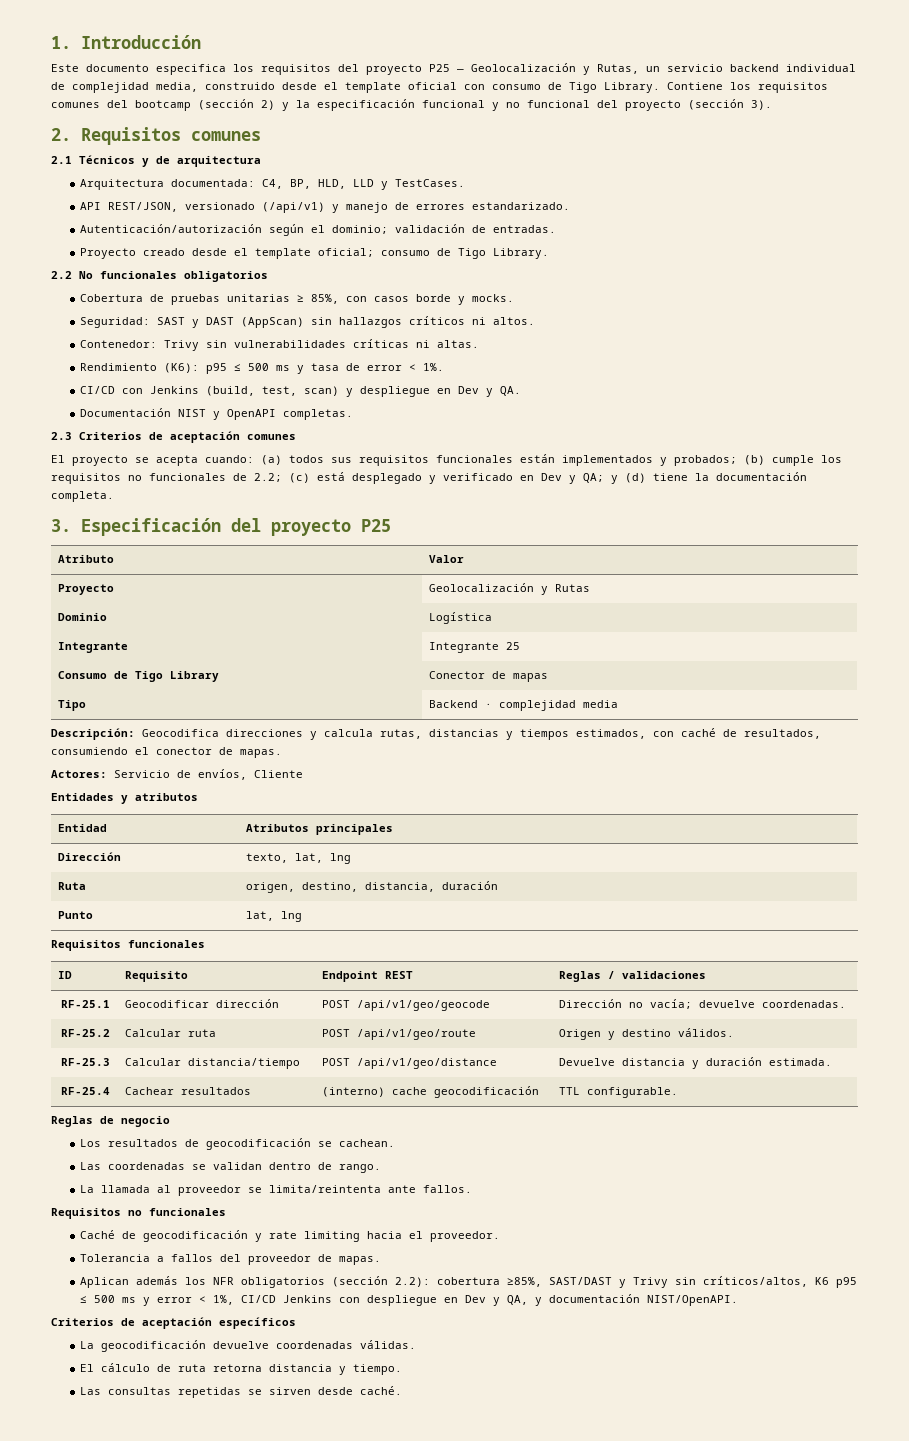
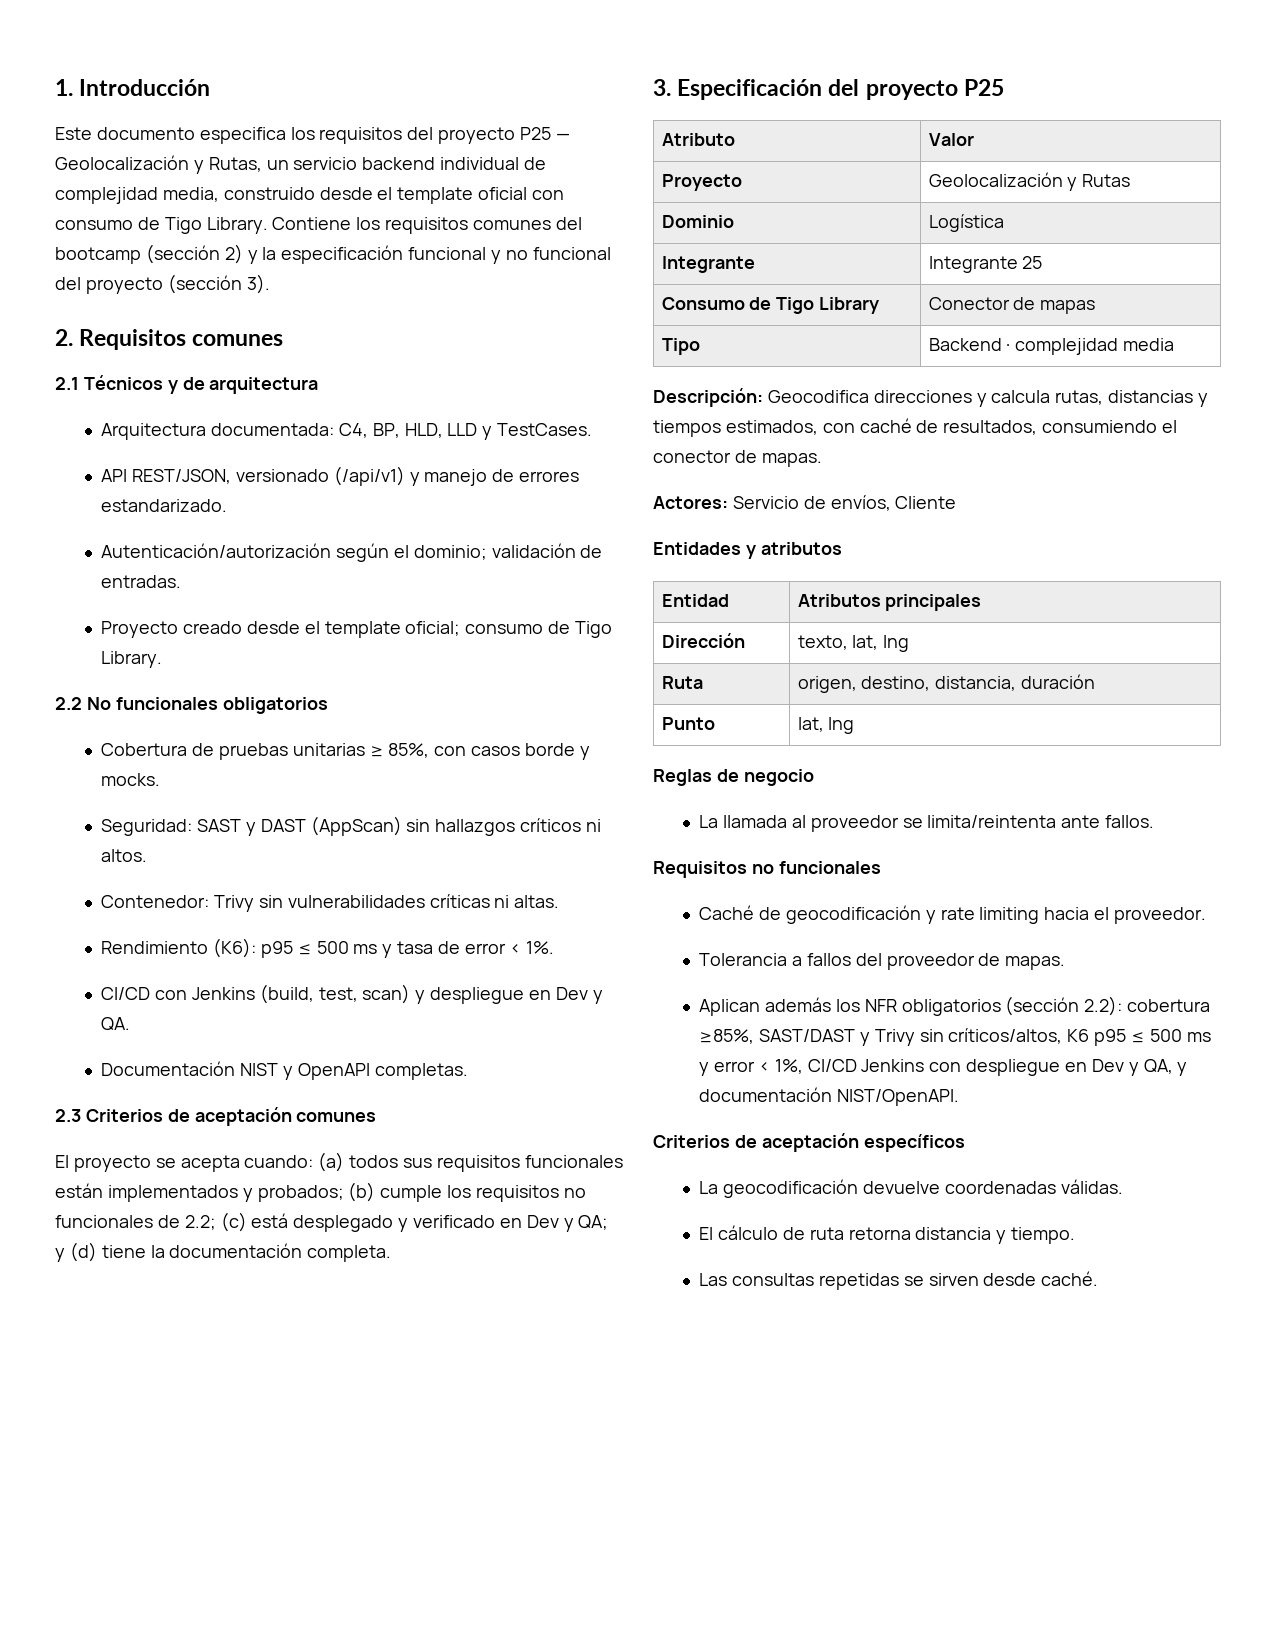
[51,940,205,951] [58,971,73,979] [125,971,189,982] [322,971,414,982] [559,971,707,982] [60,1000,110,1008] [125,999,280,1008] [322,1000,491,1011] [559,999,847,1009] [60,1029,110,1037] [125,1029,217,1037] [322,1029,477,1040] [559,1028,735,1040] [60,1058,110,1066] [125,1058,301,1069] [322,1058,498,1069] [559,1057,833,1069] [60,1087,110,1095] [125,1087,252,1095] [322,1086,540,1098] [559,1087,679,1098] [51,1116,170,1127] [80,1138,396,1150] [80,1162,382,1173] Requisitos funcionales // ID | Requisito | Endpoint REST | Reglas / validaciones // RF-25.1 | Geocodificar dirección | POST /api/v1/geo/geocode | Dirección no vacía; devuelve coordenadas. // RF-25.2 | Calcular ruta | POST /api/v1/geo/route | Origen y destino válidos. // RF-25.3 | Calcular distancia/tiempo | POST /api/v1/geo/distance | Devuelve distancia y duración estimada. // RF-25.4 | Cachear resultados | (interno) cache geocodificación | TTL configurable. // Reglas de negocio // Los resultados de geocodificación se cachean. // Las coordenadas se validan dentro de rango. -> [653,769,814,786] Reglas de negocio

